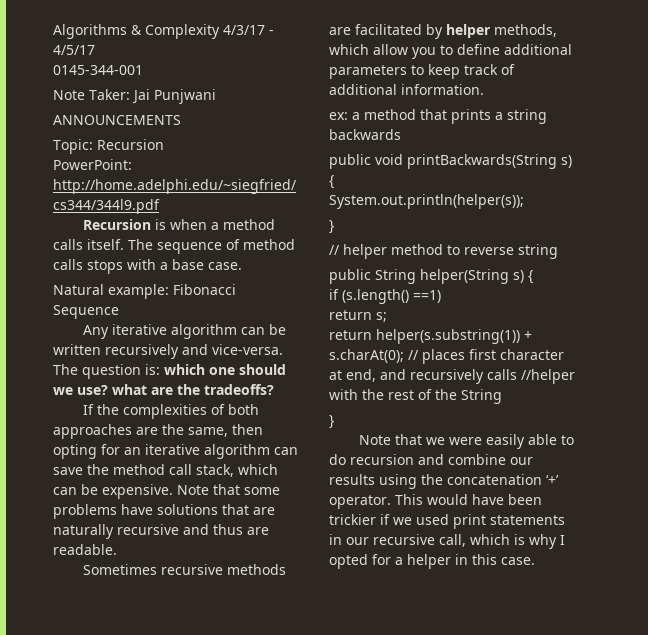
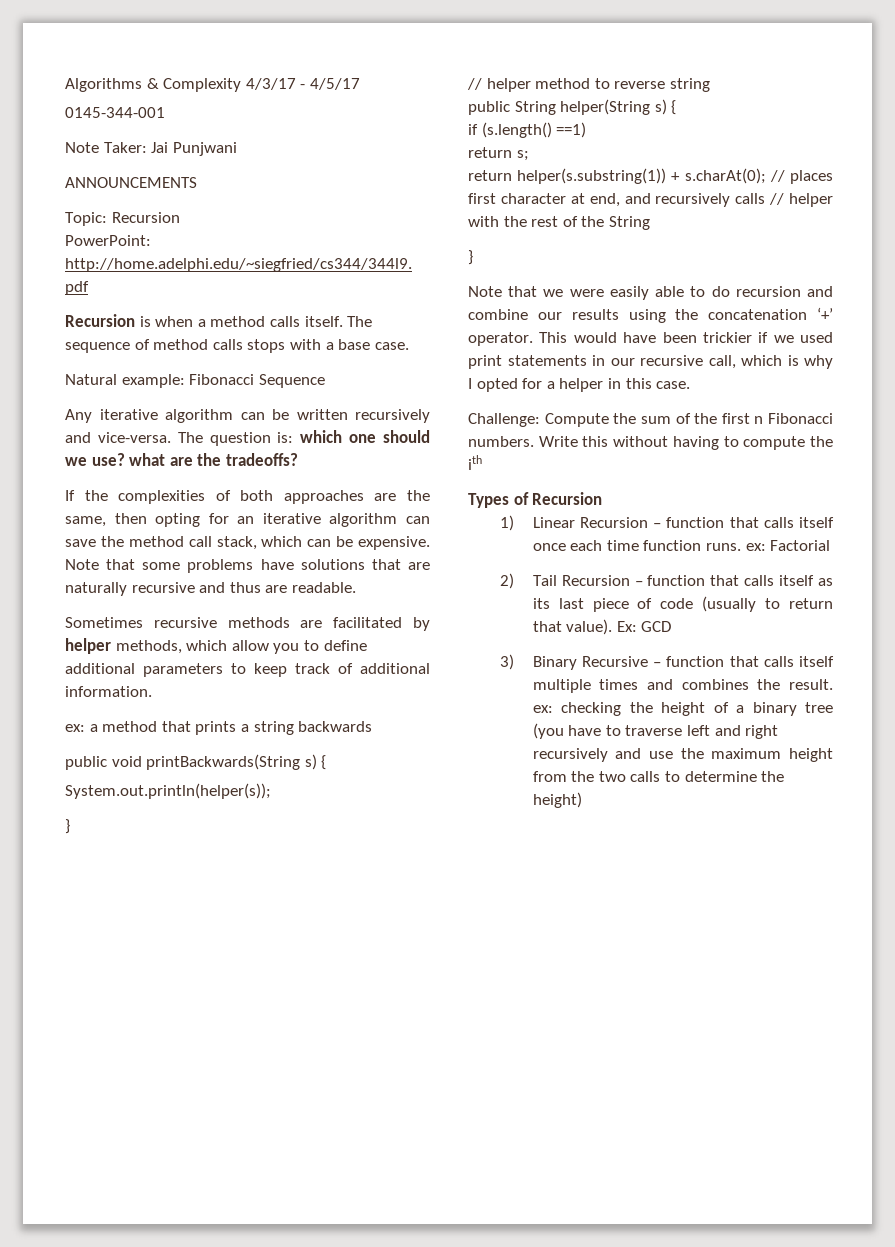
[521,369,575,384] //helper -> [769,193,833,207] // helper
(535, 561) none -> [468,413,833,427] [468,436,833,450] [468,455,482,470] [468,492,603,508] [500,515,834,531] [532,540,831,551] [500,573,833,589] [532,596,833,612] [532,619,672,635] [500,654,834,670] [532,679,834,693] [532,702,833,716] [532,723,779,739] [532,748,833,762] [532,771,785,782] [532,792,582,808] // Challenge: Compute the sum of the first n Fibonacci numbers. Write this without having to compute the ith // Types of Recursion // 1) Linear Recursion – function that calls itself once each time function runs. ex: Factorial // 2) Tail Recursion – function that calls itself as its last piece of code (usually to return that value). Ex: GCD // 3) Binary Recursive – function that calls itself multiple times and combines the result. ex: checking the height of a binary tree (you have to traverse left and right recursively and use the maximum height from the two calls to determine the height)

